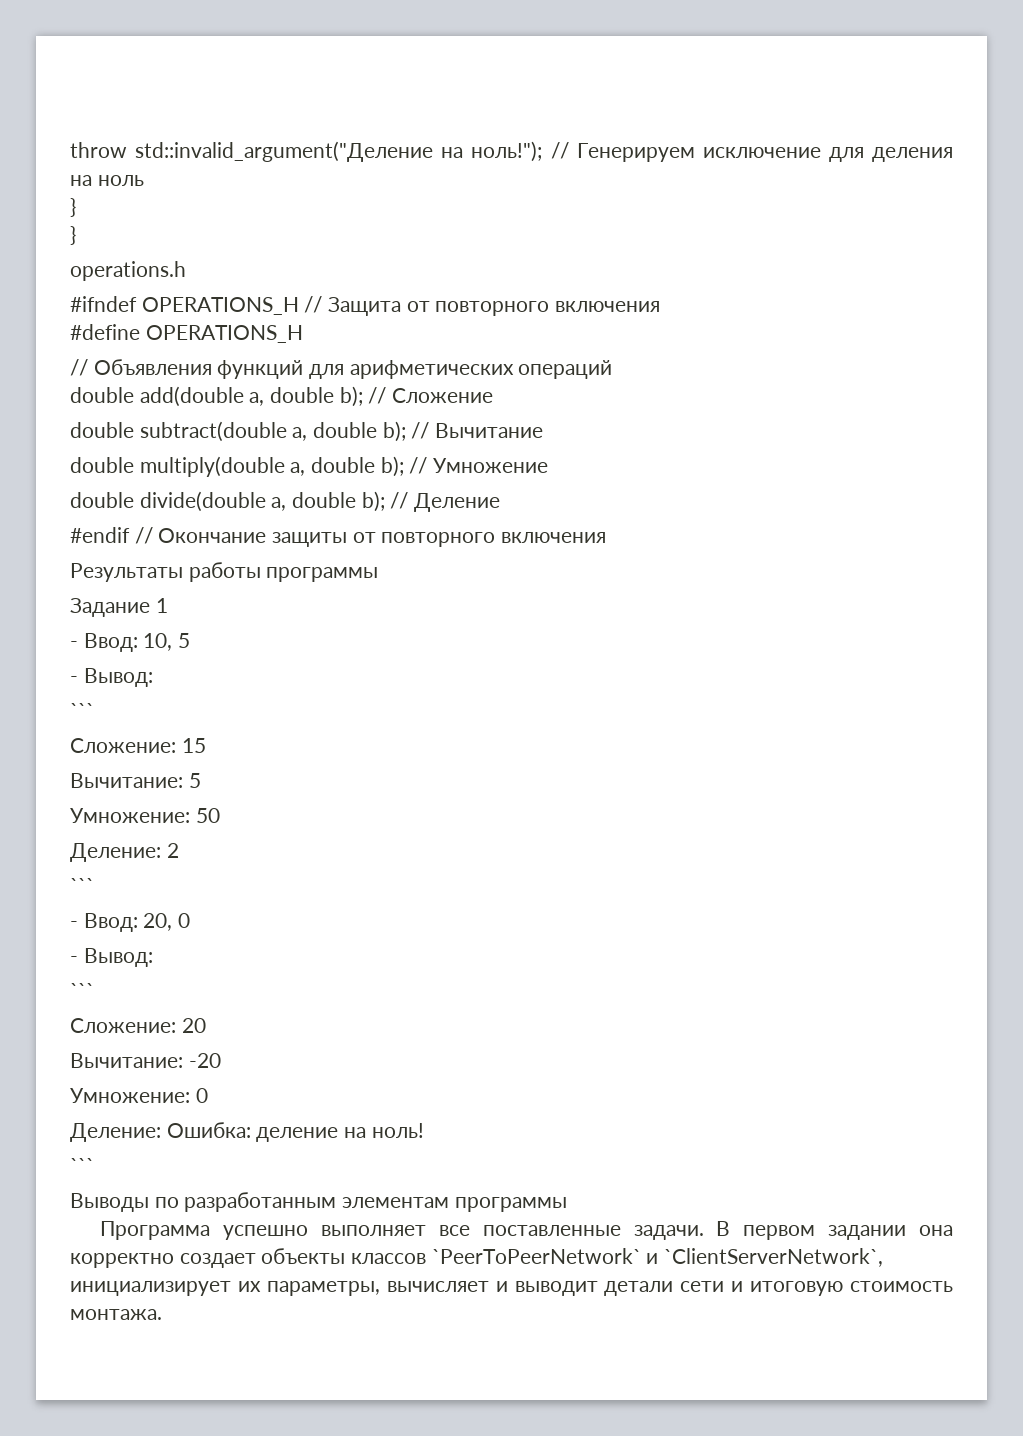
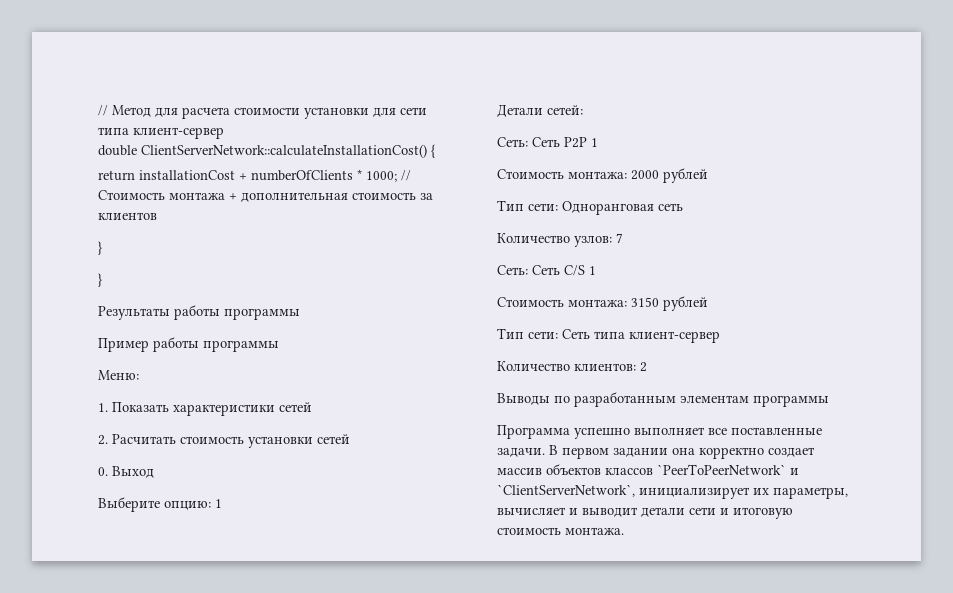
[70,141,953,162] [70,175,144,186] [70,198,76,217] [70,226,76,245] [70,261,186,281] [70,296,661,316] [70,324,303,343] [70,359,613,379] [70,386,494,407] [70,421,544,442] [70,456,549,477] [70,491,501,512] [70,527,607,547] [70,562,379,582] [70,598,168,617] [70,633,191,652] [70,668,153,687] [70,703,94,718] [70,738,206,753] [70,773,201,788] [70,808,220,823] [70,843,179,862] [70,878,94,893] [70,913,191,932] [70,948,153,967] [70,983,94,998] [70,1018,206,1033] [70,1053,221,1068] [70,1088,208,1103] [70,1122,424,1142] [70,1158,94,1173] throw std::invalid_argument("Деление на ноль!"); // Генерируем исключение для деления на ноль // } // } // operations.h // #ifndef OPERATIONS_H // Защита от повторного включения // #define OPERATIONS_H // // Объявления функций для арифметических операций // double add(double a, double b); // Сложение // double subtract(double a, double b); // Вычитание // double multiply(double a, double b); // Умножение // double divide(double a, double b); // Деление // #endif // Окончание защиты от повторного включения // Результаты работы программы // Задание 1 // - Ввод: 10, 5 // - Вывод: // ``` // Сложение: 15 // Вычитание: 5 // Умножение: 50 // Деление: 2 // ``` // - Ввод: 20, 0 // - Вывод: // ``` // Сложение: 20 // Вычитание: -20 // Умножение: 0 // Деление: Ошибка: деление на ноль! // ``` -> [98,105,427,119] [98,127,224,139] [98,144,435,158] [98,169,411,182] [98,190,433,202] [98,212,157,220] [98,241,102,255] [98,273,102,287] [98,305,300,320] [98,337,279,352] [98,370,139,380] [98,402,312,416] [98,434,350,448] [98,466,154,478] [98,497,222,512] [497,104,583,118] [497,137,598,148] [497,168,708,183] [497,200,683,215] [497,233,623,247] [497,265,596,276] [497,296,708,311] [497,328,720,343] [497,361,647,372] // Метод для расчета стоимости установки для сети типа клиент-сервер // double ClientServerNetwork::calculateInstallationCost() { // return installationCost + numberOfClients * 1000; // Стоимость монтажа + дополнительная стоимость за клиентов // } // } // Результаты работы программы // Пример работы программы // Меню: // 1. Показать характеристики сетей // 2. Расчитать стоимость установки сетей // 0. Выход // Выберите опцию: 1 // Детали сетей: // Сеть: Сеть P2P 1 // Стоимость монтажа: 2000 рублей // Тип сети: Одноранговая сеть // Количество узлов: 7 // Сеть: Сеть C/S 1 // Стоимость монтажа: 3150 рублей // Тип сети: Сеть типа клиент-сервер // Количество клиентов: 2
[261,1248,346,1264] объекты -> [497,464,601,475] массив объектов

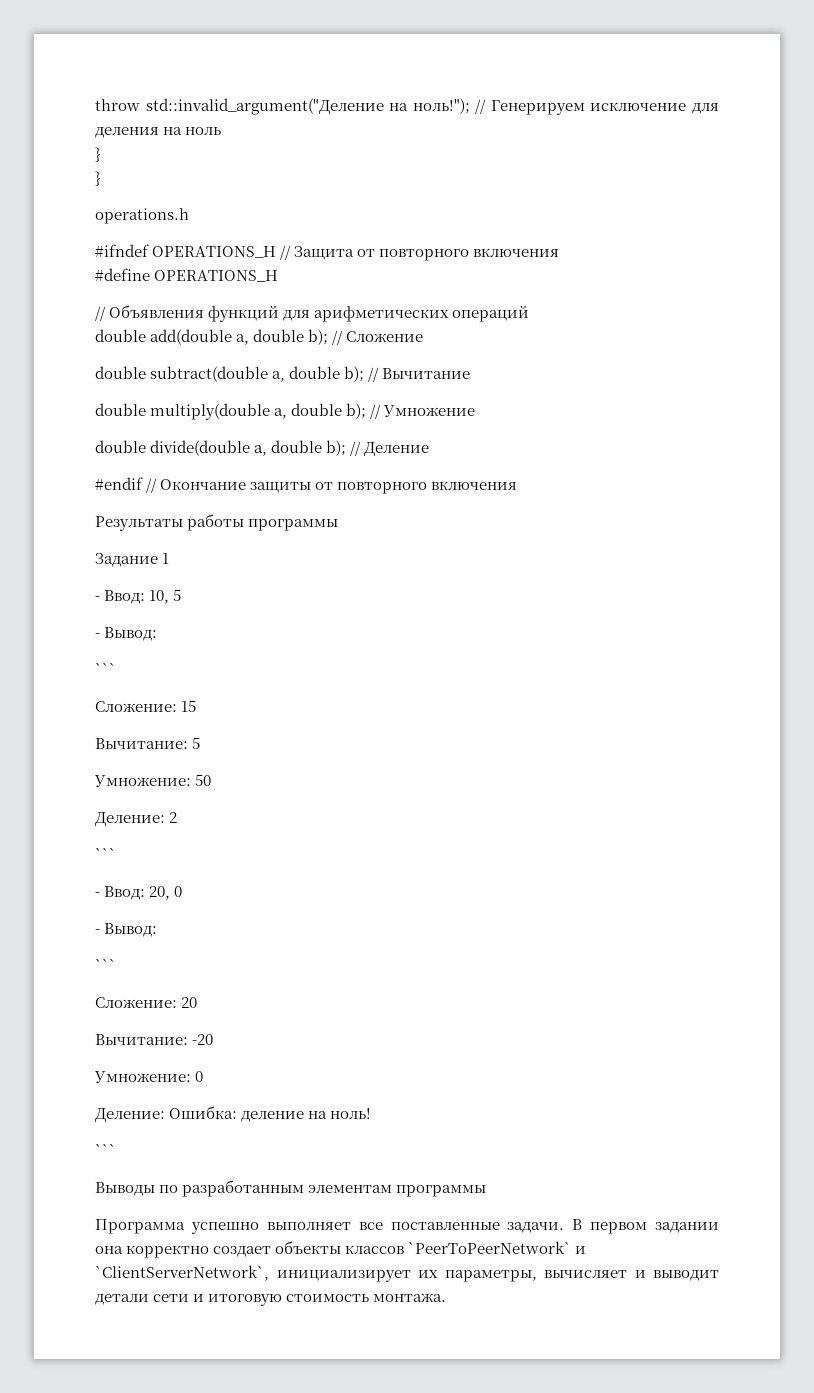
[98,105,427,119] [98,127,224,139] [98,144,435,158] [98,169,411,182] [98,190,433,202] [98,212,157,220] [98,241,102,255] [98,273,102,287] [98,305,300,320] [98,337,279,352] [98,370,139,380] [98,402,312,416] [98,434,350,448] [98,466,154,478] [98,497,222,512] [497,104,583,118] [497,137,598,148] [497,168,708,183] [497,200,683,215] [497,233,623,247] [497,265,596,276] [497,296,708,311] [497,328,720,343] [497,361,647,372] // Метод для расчета стоимости установки для сети типа клиент-сервер // double ClientServerNetwork::calculateInstallationCost() { // return installationCost + numberOfClients * 1000; // Стоимость монтажа + дополнительная стоимость за клиентов // } // } // Результаты работы программы // Пример работы программы // Меню: // 1. Показать характеристики сетей // 2. Расчитать стоимость установки сетей // 0. Выход // Выберите опцию: 1 // Детали сетей: // Сеть: Сеть P2P 1 // Стоимость монтажа: 2000 рублей // Тип сети: Одноранговая сеть // Количество узлов: 7 // Сеть: Сеть C/S 1 // Стоимость монтажа: 3150 рублей // Тип сети: Сеть типа клиент-сервер // Количество клиентов: 2 -> [95,98,719,115] [95,127,222,138] [95,147,101,162] [95,171,101,186] [95,208,189,224] [95,244,560,261] [95,268,279,282] [95,305,530,322] [95,329,424,345] [95,366,471,382] [95,403,476,420] [95,440,430,457] [95,477,518,494] [95,514,339,531] [95,553,170,567] [95,589,182,604] [95,627,158,641] [95,662,116,675] [95,700,197,712] [95,737,201,749] [94,774,212,787] [95,812,178,827] [95,847,116,860] [95,886,183,900] [95,923,158,937] [95,958,116,971] [95,997,198,1008] [95,1034,214,1045] [94,1071,204,1083] [95,1106,372,1123] [95,1143,116,1156] throw std::invalid_argument("Деление на ноль!"); // Генерируем исключение для деления на ноль // } // } // operations.h // #ifndef OPERATIONS_H // Защита от повторного включения // #define OPERATIONS_H // // Объявления функций для арифметических операций // double add(double a, double b); // Сложение // double subtract(double a, double b); // Вычитание // double multiply(double a, double b); // Умножение // double divide(double a, double b); // Деление // #endif // Окончание защиты от повторного включения // Результаты работы программы // Задание 1 // - Ввод: 10, 5 // - Вывод: // ``` // Сложение: 15 // Вычитание: 5 // Умножение: 50 // Деление: 2 // ``` // - Ввод: 20, 0 // - Вывод: // ``` // Сложение: 20 // Вычитание: -20 // Умножение: 0 // Деление: Ошибка: деление на ноль! // ```
[497,464,601,475] массив объектов -> [275,1241,342,1254] объекты

